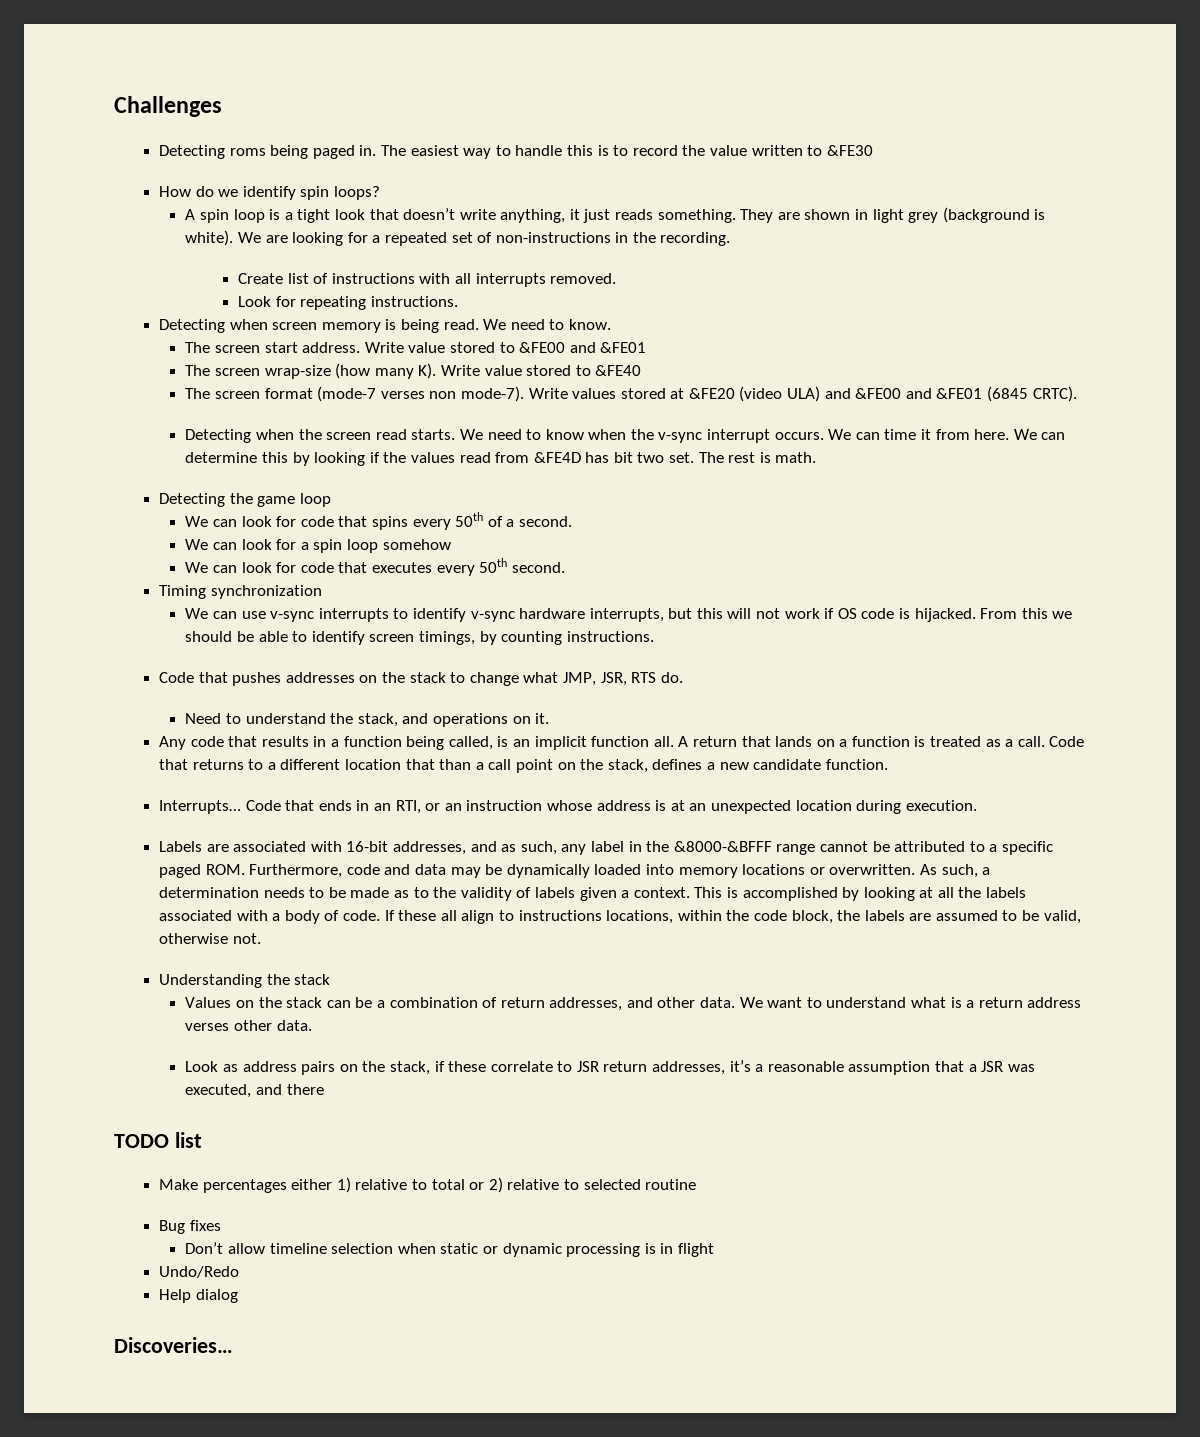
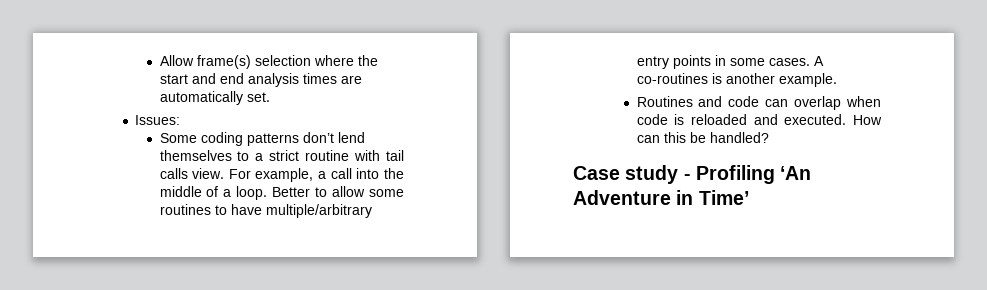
[114,96,222,117] [159,145,873,159] [159,186,381,200] [185,207,1046,223] [185,230,731,246] [238,273,617,287] [238,296,458,310] [159,319,611,333] [185,342,647,353] [185,363,642,379] [185,386,1077,402] [185,429,1066,443] [185,452,817,466] [159,493,331,507] [185,512,572,530] [185,539,451,553] [185,558,565,576] [159,585,322,599] [185,608,1073,622] [185,631,654,645] [159,672,683,686] [185,713,550,727] [159,736,1085,750] [159,759,888,773] [159,800,977,814] [159,841,1053,855] [159,864,991,878] [159,887,1027,901] [159,910,1081,924] [159,933,261,944] [159,974,331,988] [185,997,1082,1011] [185,1020,312,1031] [185,1060,1035,1075] [185,1084,324,1098] [114,1132,202,1148] [159,1177,697,1193] [159,1220,221,1234] [185,1242,714,1257] [159,1266,240,1278] [159,1289,238,1303] [114,1337,233,1353] Challenges // Detecting roms being paged in. The easiest way to handle this is to record the value written to &FE30 // How do we identify spin loops? // A spin loop is a tight look that doesn’t write anything, it just reads something. They are shown in light grey (background is white). We are looking for a repeated set of non-instructions in the recording. // Create list of instructions with all interrupts removed. // Look for repeating instructions. // Detecting when screen memory is being read. We need to know. // The screen start address. Write value stored to &FE00 and &FE01 // The screen wrap-size (how many K). Write value stored to &FE40 // The screen format (mode-7 verses non mode-7). Write values stored at &FE20 (video ULA) and &FE00 and &FE01 (6845 CRTC). // Detecting when the screen read starts. We need to know when the v-sync interrupt occurs. We can time it from here. We can determine this by looking if the values read from &FE4D has bit two set. The rest is math. // Detecting the game loop // We can look for code that spins every 50th of a second. // We can look for a spin loop somehow // We can look for code that executes every 50th second. // Timing synchronization // We can use v-sync interrupts to identify v-sync hardware interrupts, but this will not work if OS code is hijacked. From this we should be able to identify screen timings, by counting instructions. // Code that pushes addresses on the stack to change what JMP, JSR, RTS do. // Need to understand the stack, and operations on it. // Any code that results in a function being called, is an implicit function all. A return that lands on a function is treated as a call. Code that returns to a different location that than a call point on the stack, defines a new candidate function. // Interrupts… Code that ends in an RTI, or an instruction whose address is at an unexpected location during execution. // Labels are associated with 16-bit addresses, and as such, any label in the &8000-&BFFF range cannot be attributed to a specific paged ROM. Furthermore, code and data may be dynamically loaded into memory locations or overwritten. As such, a determination needs to be made as to the validity of labels given a context. This is accomplished by looking at all the labels associated with a body of code. If these all align to instructions locations, within the code block, the labels are assumed to be valid, otherwise not. // Understanding the stack // Values on the stack can be a combination of return addresses, and other data. We want to understand what is a return address verses other data. // Look as address pairs on the stack, if these correlate to JSR return addresses, it’s a reasonable assumption that a JSR was executed, and there // TODO list // Make percentages either 1) relative to total or 2) relative to selected routine // Bug fixes // Don’t allow timeline selection when static or dynamic processing is in flight // Undo/Redo // Help dialog // Discoveries… -> [159,55,378,69] [159,73,362,87] [159,91,270,105] [135,115,181,125] [159,132,365,146] [159,150,404,161] [159,168,405,182] [159,186,404,200] [159,204,372,218] [636,55,824,69] [636,73,837,87] [636,96,881,110] [636,114,882,125] [636,132,769,143] [573,165,812,184] [573,190,749,205] Allow frame(s) selection where the start and end analysis times are automatically set. // Issues: // Some coding patterns don’t lend themselves to a strict routine with tail calls view. For example, a call into the middle of a loop. Better to allow some routines to have multiple/arbitrary entry points in some cases. A co-routines is another example. // Routines and code can overlap when code is reloaded and executed. How can this be handled? // Case study - Profiling ‘An Adventure in Time’

